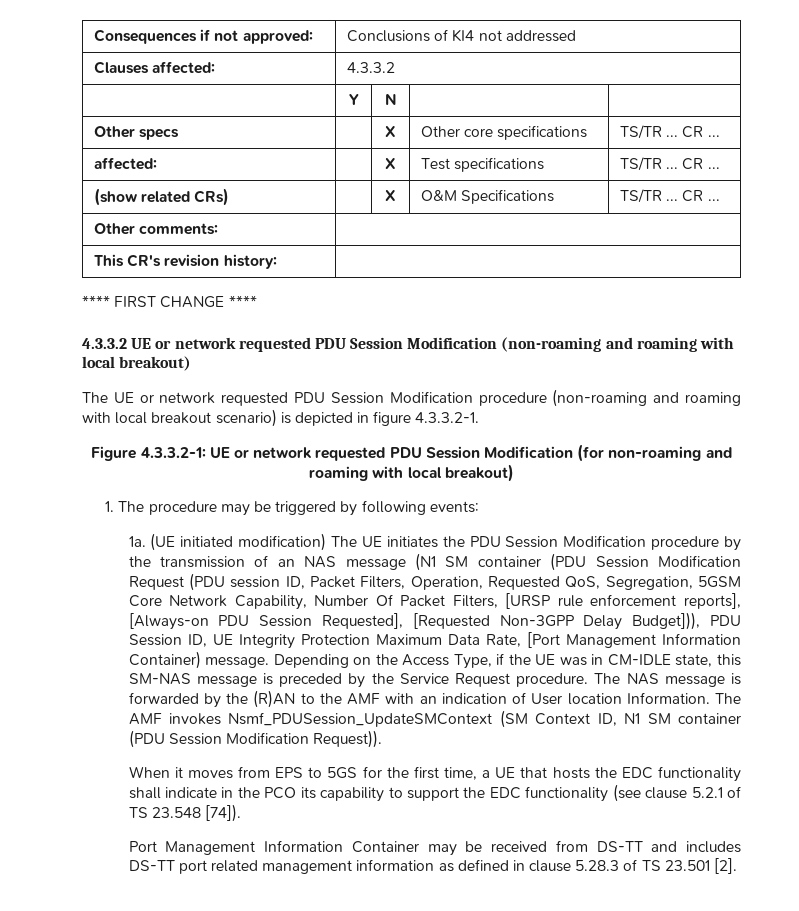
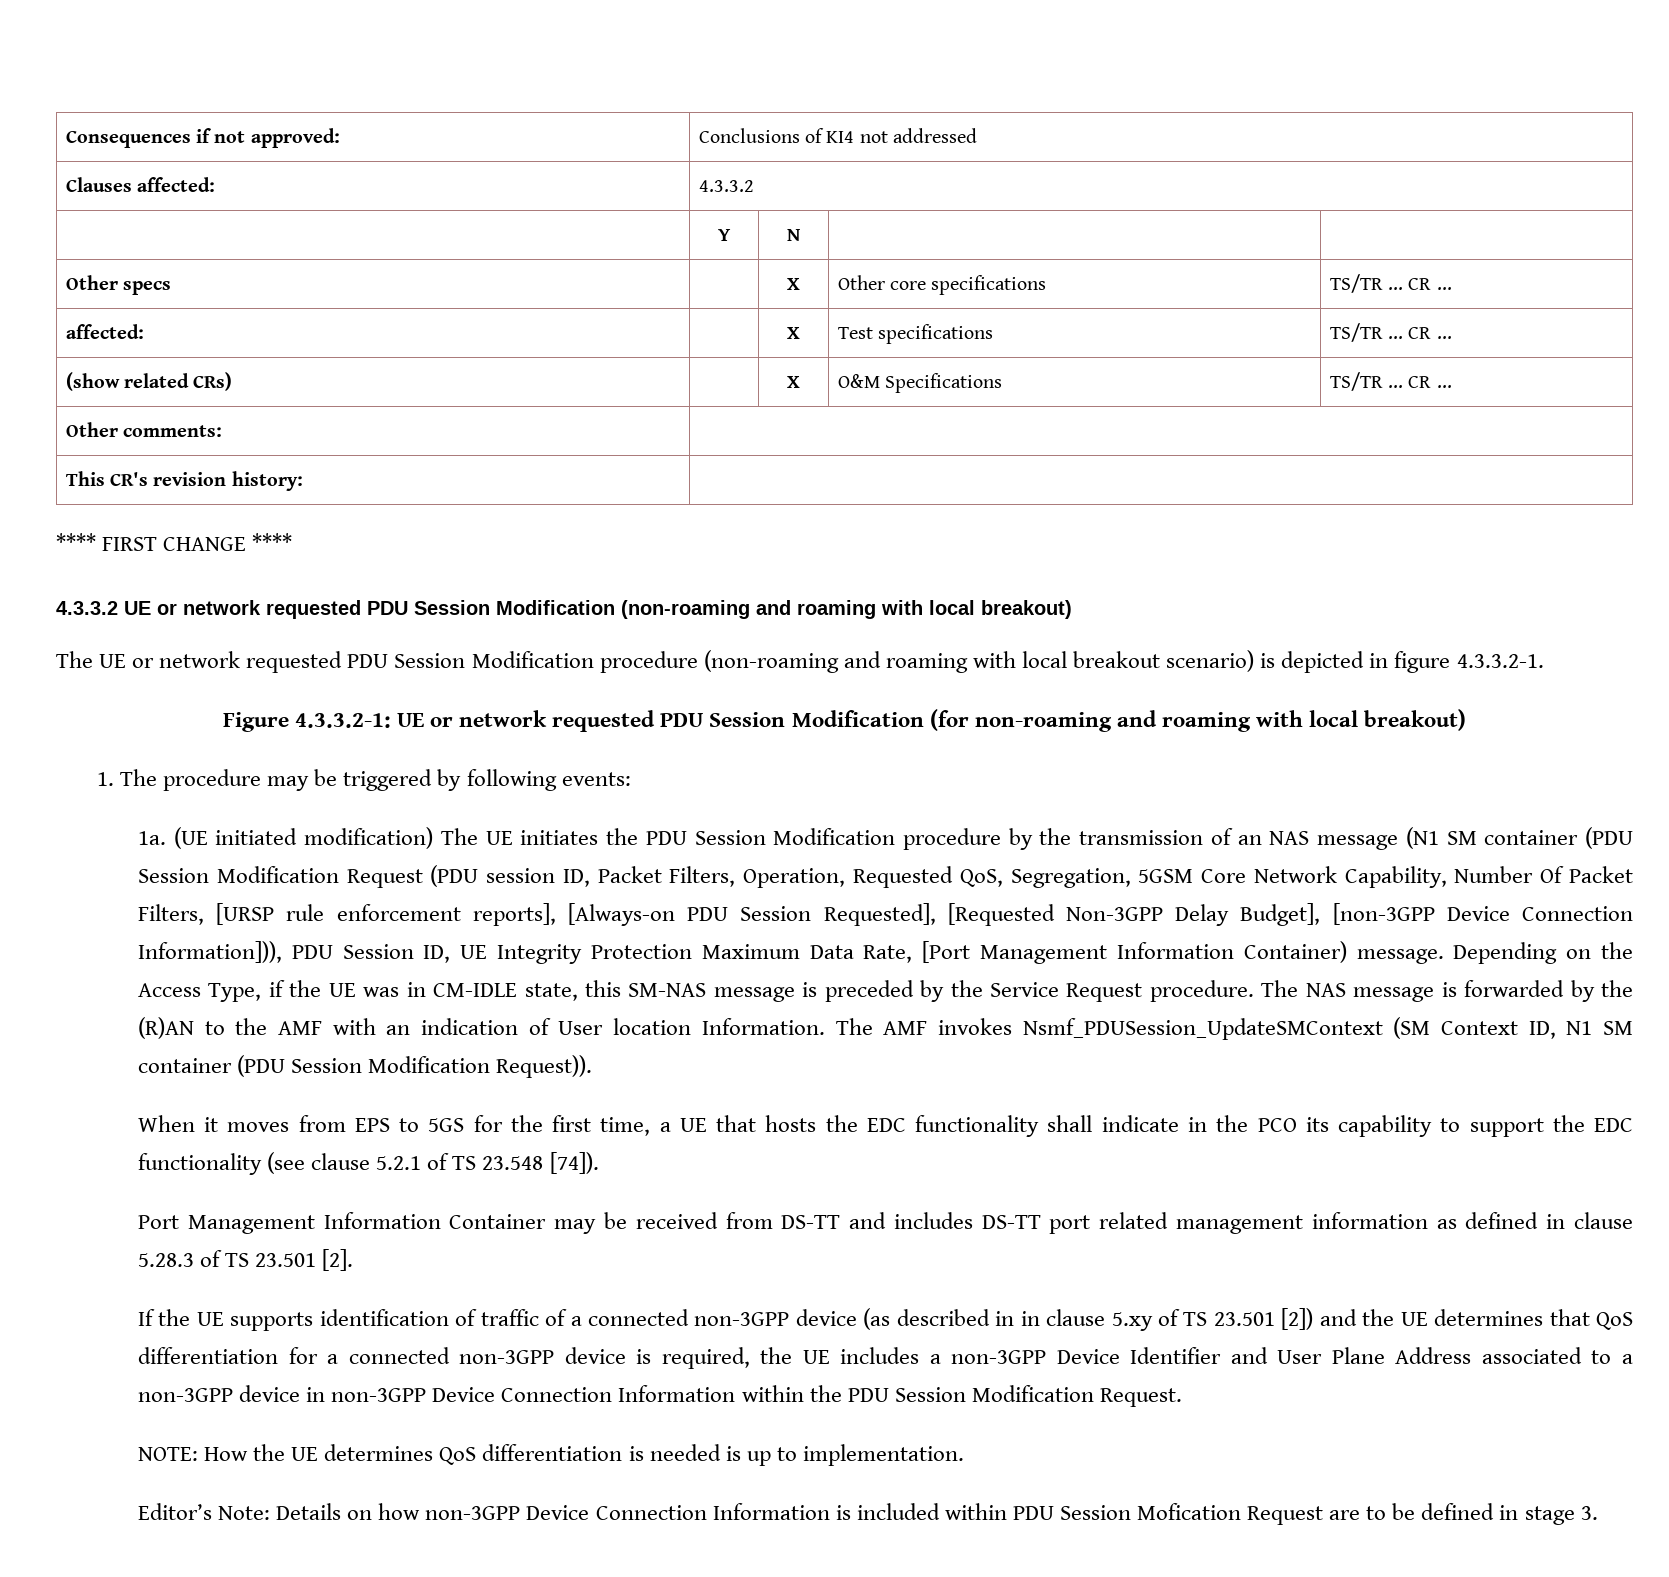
[632,612,701,630] Budget])), -> [1240,903,1633,926] [137,941,282,963] Budget], [non-3GPP Device Connection Information])),
(738, 866) none -> [137,1308,1633,1331] [137,1347,1633,1369] [137,1385,1182,1407] [137,1444,964,1466] [137,1503,1598,1525] // If the UE supports identification of traffic of a connected non-3GPP device (as described in in clause 5.xy of TS 23.501 [2]) and the UE determines that QoS differentiation for a connected non-3GPP device is required, the UE includes a non-3GPP Device Identifier and User Plane Address associated to a non-3GPP device in non-3GPP Device Connection Information within the PDU Session Modification Request. // NOTE: How the UE determines QoS differentiation is needed is up to implementation. // Editor’s Note: Details on how non-3GPP Device Connection Information is included within PDU Session Mofication Request are to be defined in stage 3.

